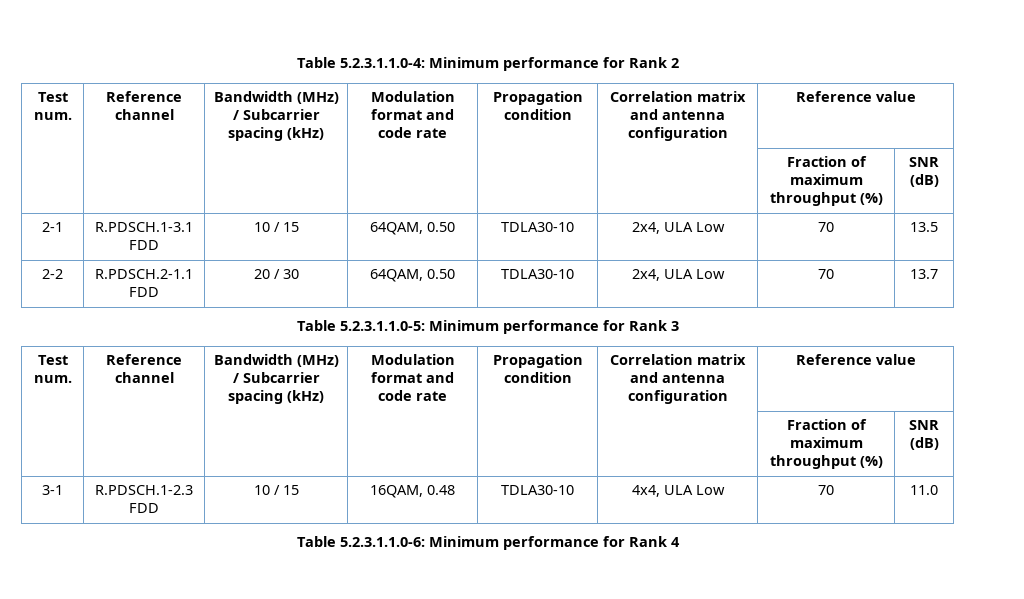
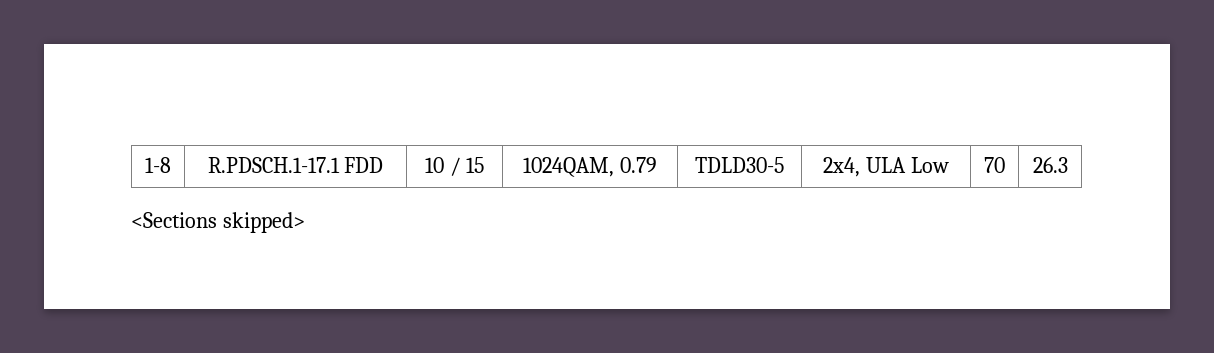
[296,57,679,71] [37,92,68,102] [33,112,72,120] [106,91,182,102] [114,109,174,120] [213,91,339,104] [232,109,320,120] [228,127,325,141] [370,91,455,102] [371,109,455,120] [378,127,448,138] [492,91,583,105] [503,109,572,120] [610,91,746,102] [630,109,725,120] [627,127,728,141] [795,91,916,102] [786,156,867,167] [789,174,863,185] [769,192,883,206] [909,157,939,167] [909,174,939,187] [42,222,63,232] [95,222,193,232] [129,240,159,250] [253,222,299,232] [370,222,456,235] [501,222,574,232] [631,222,725,234] [818,222,834,232] [910,222,938,232] [42,269,63,279] [95,269,193,279] [129,287,159,297] [253,269,299,279] [370,269,456,282] [501,269,574,279] [631,269,725,281] [818,269,834,279] [910,269,938,279] [296,320,679,334] [37,355,68,365] [33,375,72,383] [106,354,182,365] [114,372,174,383] [213,354,339,367] [232,372,320,383] [228,390,325,404] [370,354,455,365] [371,372,455,383] [378,390,448,401] [492,354,583,368] [503,372,572,383] [610,354,746,365] [630,372,725,383] [627,390,728,404] [795,354,916,365] [786,419,867,430] [789,437,863,448] [769,455,883,469] [909,420,939,430] [909,437,939,450] [42,485,63,495] [95,485,193,495] [129,503,159,513] [253,485,299,495] [370,485,456,498] [501,485,574,495] [631,485,725,497] [818,485,834,495] [910,485,938,495] [296,536,680,550] Table 5.2.3.1.1.0-4: Minimum performance for Rank 2 // Test num. | Reference channel | Bandwidth (MHz) / Subcarrier spacing (kHz) | Modulation format and code rate | Propagation condition | Correlation matrix and antenna configuration | Reference value // | | | | | | Fraction of maximum throughput (%) | SNR (dB) // 2-1 | R.PDSCH.1-3.1 FDD | 10 / 15 | 64QAM, 0.50 | TDLA30-10 | 2x4, ULA Low | 70 | 13.5 // 2-2 | R.PDSCH.2-1.1 FDD | 20 / 30 | 64QAM, 0.50 | TDLA30-10 | 2x4, ULA Low | 70 | 13.7 // Table 5.2.3.1.1.0-5: Minimum performance for Rank 3 // Test num. | Reference channel | Bandwidth (MHz) / Subcarrier spacing (kHz) | Modulation format and code rate | Propagation condition | Correlation matrix and antenna configuration | Reference value // | | | | | | Fraction of maximum throughput (%) | SNR (dB) // 3-1 | R.PDSCH.1-2.3 FDD | 10 / 15 | 16QAM, 0.48 | TDLA30-10 | 4x4, ULA Low | 70 | 11.0 // Table 5.2.3.1.1.0-6: Minimum performance for Rank 4 -> [145,157,171,173] [207,157,384,173] [424,157,485,176] [523,157,657,177] [695,157,784,173] [823,157,949,177] [984,157,1005,173] [1032,157,1068,173] [131,212,305,233] 1-8 | R.PDSCH.1-17.1 FDD | 10 / 15 | 1024QAM, 0.79 | TDLD30-5 | 2x4, ULA Low | 70 | 26.3 // <Sections skipped>

